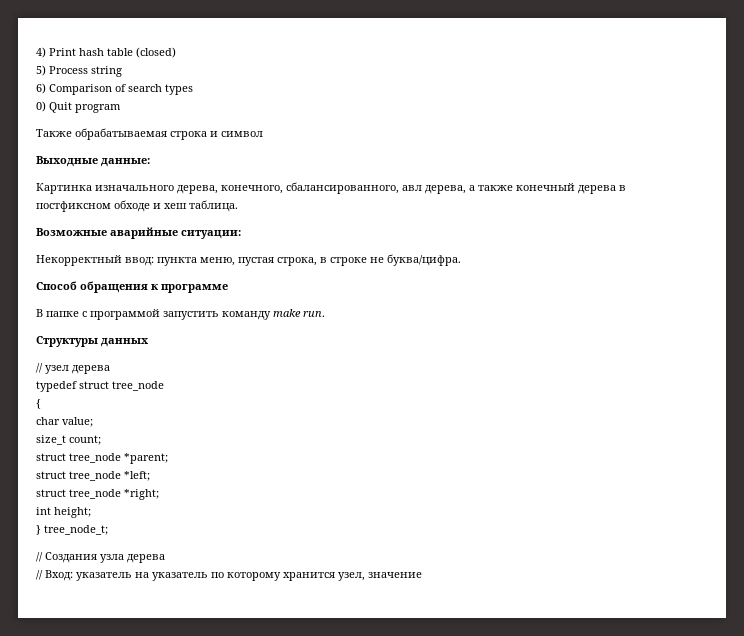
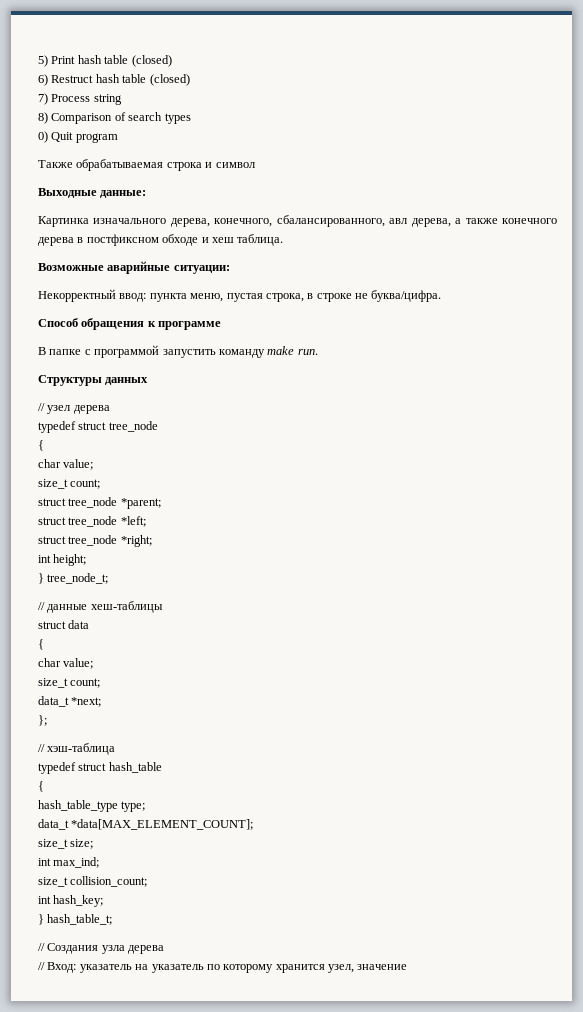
[36,47,46,58] 4) -> [38,55,48,67] 5)
[36,65,46,76] 5) -> [38,74,190,86] [38,93,48,105] 6) Restruct hash table (closed) // 7)
[36,83,46,94] 6) -> [38,112,48,124] 8)
[516,183,575,191] конечный -> [502,218,558,224] конечного
(108, 530) none -> [38,601,163,613] [38,620,90,629] [38,639,44,650] [38,658,94,669] [38,678,101,688] [38,696,102,707] [38,715,47,726] [38,743,116,755] [38,762,162,774] [38,781,44,792] [38,800,146,812] [38,819,254,830] [38,839,94,849] [38,857,100,868] [38,876,148,887] [38,895,104,907] [38,914,113,925] // // данные хеш-таблицы // struct data // { // char value; // size_t count; // data_t *next; // }; // // хэш-таблица // typedef struct hash_table // { // hash_table_type type; // data_t *data[MAX_ELEMENT_COUNT]; // size_t size; // int max_ind; // size_t collision_count; // int hash_key; // } hash_table_t;

